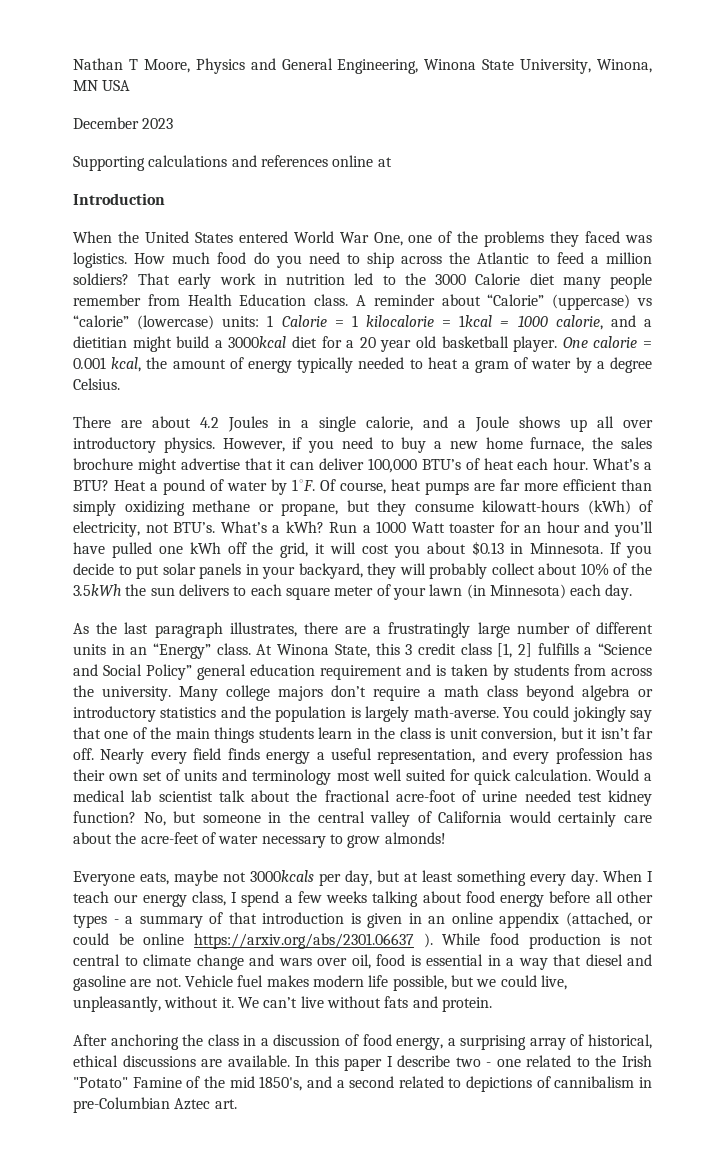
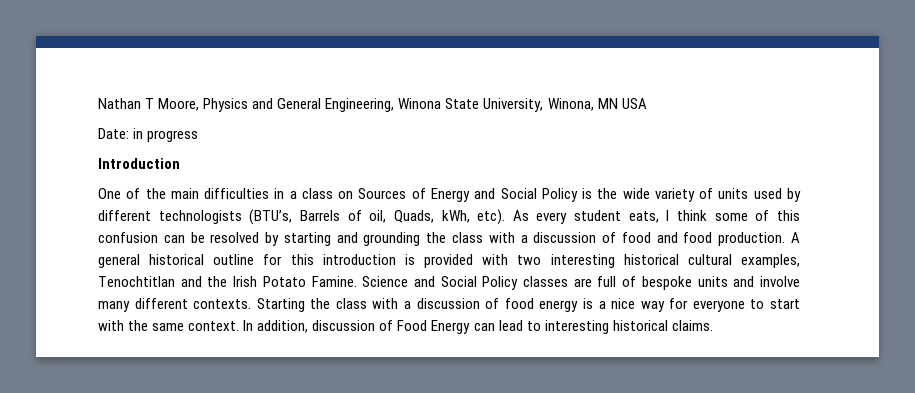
[73,117,174,129] [73,155,392,171] [73,193,165,205] [73,231,653,247] [73,252,652,268] [73,273,652,289] [73,294,652,310] [73,315,653,330] [73,336,653,352] [73,357,652,373] [73,378,120,390] [73,416,653,432] [73,437,652,453] [73,458,652,474] [73,479,652,495] [73,500,653,516] [73,521,654,537] [73,541,652,558] [73,563,653,579] [73,584,633,600] [73,622,654,638] [73,643,652,659] [73,664,652,680] [73,685,653,701] [73,706,653,722] [73,727,653,743] [73,748,652,764] [73,769,652,785] [73,790,652,806] [73,811,652,827] [73,832,446,848] [73,870,653,886] [73,891,653,907] [73,912,653,928] [73,933,653,949] [73,954,652,970] [73,975,567,991] [73,996,492,1012] [73,1034,652,1050] [73,1055,653,1071] [73,1076,653,1092] [73,1097,237,1113] December 2023 // Supporting calculations and references online at // Introduction // When the United States entered World War One, one of the problems they faced was logistics. How much food do you need to ship across the Atlantic to feed a million soldiers? That early work in nutrition led to the 3000 Calorie diet many people remember from Health Education class. A reminder about “Calorie” (uppercase) vs “calorie” (lowercase) units: 1 Calorie = 1 kilocalorie = 1kcal = 1000 calorie, and a dietitian might build a 3000kcal diet for a 20 year old basketball player. One calorie = 0.001 kcal, the amount of energy typically needed to heat a gram of water by a degree Celsius. // There are about 4.2 Joules in a single calorie, and a Joule shows up all over introductory physics. However, if you need to buy a new home furnace, the sales brochure might advertise that it can deliver 100,000 BTU’s of heat each hour. What’s a BTU? Heat a pound of water by 1◦F. Of course, heat pumps are far more efficient than simply oxidizing methane or propane, but they consume kilowatt-hours (kWh) of electricity, not BTU’s. What’s a kWh? Run a 1000 Watt toaster for an hour and you’ll have pulled one kWh off the grid, it will cost you about $0.13 in Minnesota. If you decide to put solar panels in your backyard, they will probably collect about 10% of the 3.5kWh the sun delivers to each square meter of your lawn (in Minnesota) each day. // As the last paragraph illustrates, there are a frustratingly large number of different units in an “Energy” class. At Winona State, this 3 credit class [1, 2] fulfills a “Science and Social Policy” general education requirement and is taken by students from across the university. Many college majors don’t require a math class beyond algebra or introductory statistics and the population is largely math-averse. You could jokingly say that one of the main things students learn in the class is unit conversion, but it isn’t far off. Nearly every field finds energy a useful representation, and every profession has their own set of units and terminology most well suited for quick calculation. Would a medical lab scientist talk about the fractional acre-foot of urine needed test kidney function? No, but someone in the central valley of California would certainly care about the acre-feet of water necessary to grow almonds! // Everyone eats, maybe not 3000kcals per day, but at least something every day. When I teach our energy class, I spend a few weeks talking about food energy before all other types - a summary of that introduction is given in an online appendix (attached, or could be online https://arxiv.org/abs/2301.06637 ). While food production is not central to climate change and wars over oil, food is essential in a way that diesel and gasoline are not. Vehicle fuel makes modern life possible, but we could live, unpleasantly, without it. We can’t live without fats and protein. // After anchoring the class in a discussion of food energy, a surprising array of historical, ethical discussions are available. In this paper I describe two - one related to the Irish "Potato" Famine of the mid 1850's, and a second related to depictions of cannibalism in pre-Columbian Aztec art. -> [98,128,199,142] [98,158,180,169] [98,188,801,202] [98,209,800,225] [98,232,801,246] [98,254,800,268] [98,276,801,290] [98,298,800,312] [98,320,713,334] Date: in progress // Introduction // One of the main difficulties in a class on Sources of Energy and Social Policy is the wide variety of units used by different technologists (BTU’s, Barrels of oil, Quads, kWh, etc). As every student eats, I think some of this confusion can be resolved by starting and grounding the class with a discussion of food and food production. A general historical outline for this introduction is provided with two interesting historical cultural examples, Tenochtitlan and the Irish Potato Famine. Science and Social Policy classes are full of bespoke units and involve many different contexts. Starting the class with a discussion of food energy is a nice way for everyone to start with the same context. In addition, discussion of Food Energy can lead to interesting historical claims.

